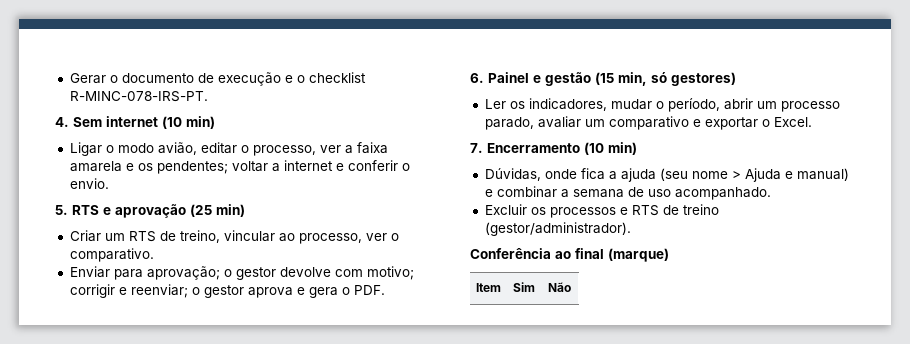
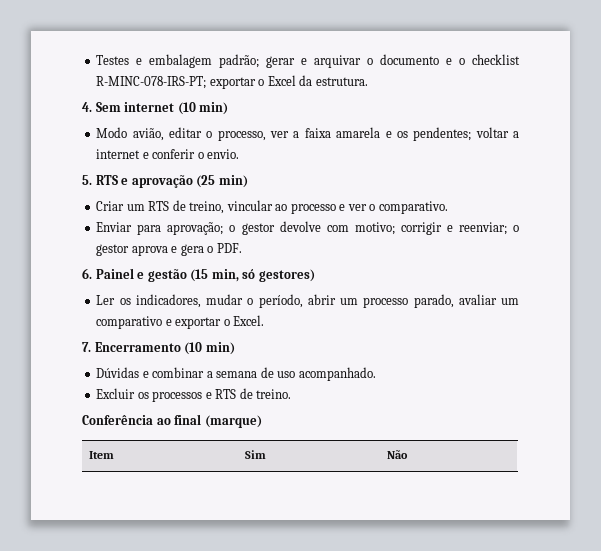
[69,72,366,86] [69,91,208,102] Gerar o documento de execução e o checklist R-MINC-078-IRS-PT. -> [96,54,521,68] [96,75,368,89] Testes e embalagem padrão; gerar e arquivar o documento e o checklist R-MINC-078-IRS-PT; exportar o Excel da estrutura.
[69,142,154,156] Ligar o modo -> [96,127,128,138] Modo
[298,233,362,244] processo, -> [290,203,346,214] processo e
[484,168,849,182] Dúvidas, onde fica a ajuda (seu nome > Ajuda e manual) -> [96,367,140,378] Dúvidas
[682,204,719,215] [484,222,631,236] treino (gestor/administrador). -> [256,389,292,399] treino.

